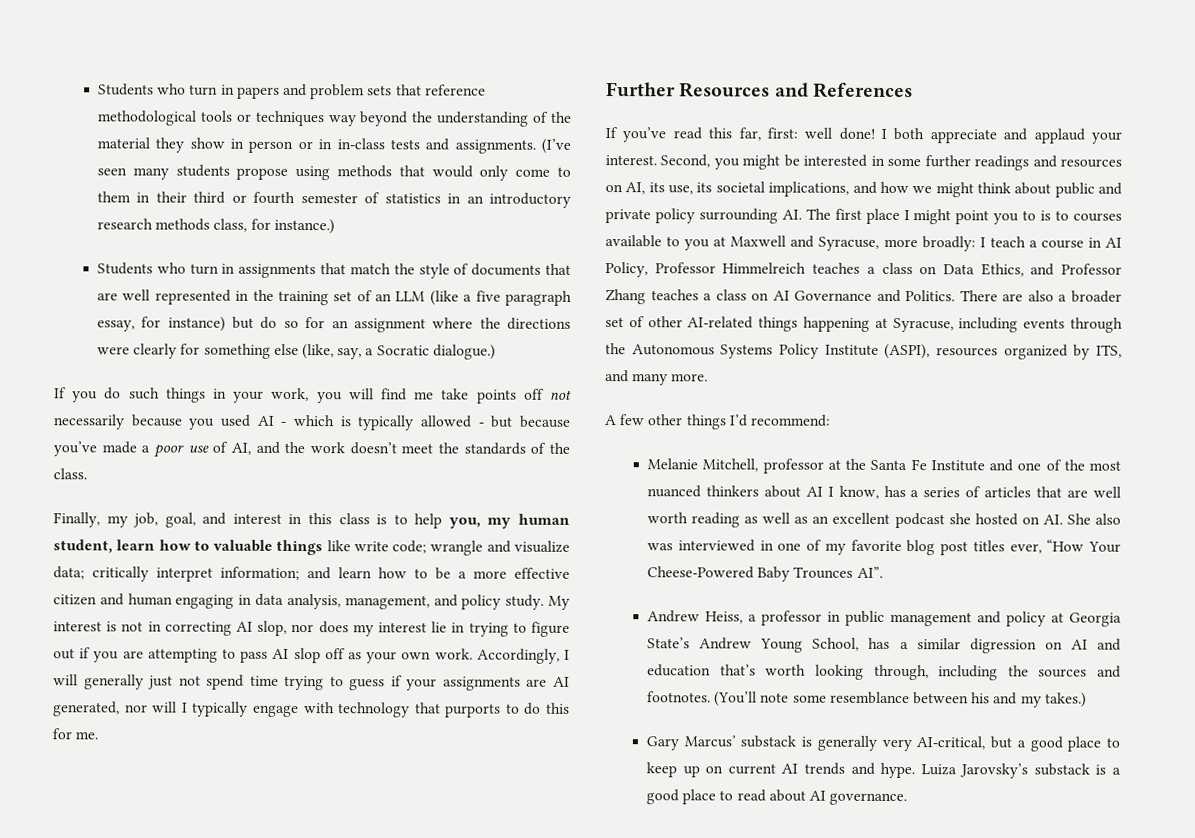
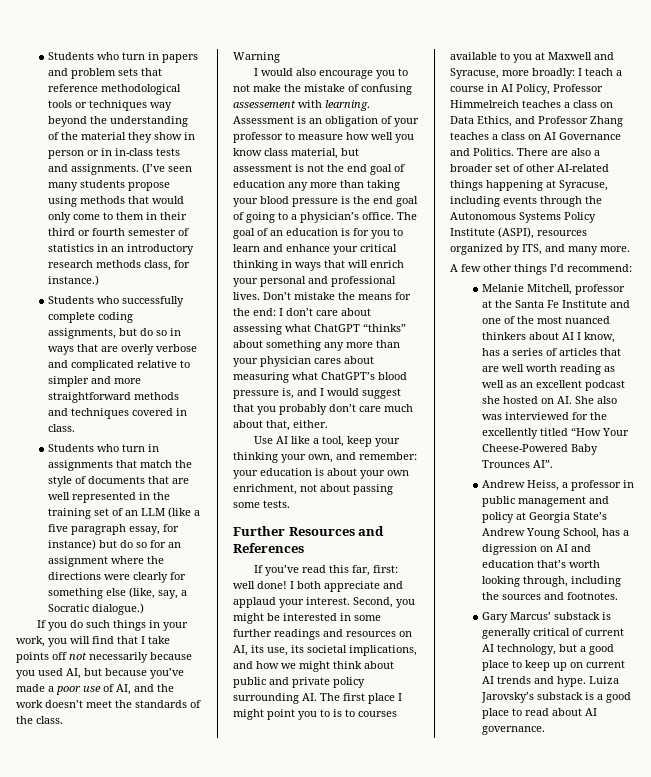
(335, 226) none -> [48,296,185,307] [48,312,134,323] [48,328,182,339] [48,344,198,355] [48,360,191,371] [48,376,142,387] [48,392,180,403] [48,408,188,419] [48,424,76,432] // Students who successfully complete coding assignments, but do so in ways that are overly verbose and complicated relative to simpler and more straightforward methods and techniques covered in class.
[414,391,435,400] me -> [117,636,145,644] that I
[256,414,484,431] AI - which is typically allowed - -> [66,668,81,679] AI,
[53,512,570,529] [53,539,570,556] [53,566,570,582] [53,593,570,610] [53,620,570,637] [53,647,570,664] [53,674,570,691] [53,701,570,718] [52,728,99,740] Finally, my job, goal, and interest in this class is to help you, my human student, learn how to valuable things like write code; wrangle and visualize data; critically interpret information; and learn how to be a more effective citizen and human engaging in data analysis, management, and policy study. My interest is not in correcting AI slop, nor does my interest lie in trying to figure out if you are attempting to pass AI slop off as your own work. Accordingly, I will generally just not spend time trying to guess if your assignments are AI generated, nor will I typically engage with technology that purports to do this for me. -> [233,52,280,63] [253,68,408,79] [233,84,412,95] [233,100,370,111] [233,116,419,127] [233,132,414,143] [233,148,359,159] [233,164,405,175] [233,180,400,191] [233,196,418,207] [233,212,417,223] [233,228,403,239] [233,244,397,255] [233,260,404,271] [233,276,396,287] [233,292,411,300] [233,308,371,316] [233,323,406,335] [233,340,400,351] [233,356,374,367] [233,372,407,383] [233,388,401,399] [233,404,413,415] [233,420,328,431] [253,436,400,447] [233,452,417,463] [233,468,409,479] [233,484,393,495] [233,500,290,508] Warning // I would also encourage you to not make the mistake of confusing assessement with learning. Assessment is an obligation of your professor to measure how well you know class material, but assessment is not the end goal of education any more than taking your blood pressure is the end goal of going to a physician’s office. The goal of an education is for you to learn and enhance your critical thinking in ways that will enrich your personal and professional lives. Don’t mistake the means for the end: I don’t care about assessing what ChatGPT “thinks” about something any more than your physician cares about measuring what ChatGPT’s blood pressure is, and I would suggest that you probably don’t care much about that, either. // Use AI like a tool, keep your thinking your own, and remember: your education is about your own enrichment, not about passing some tests.
[759,539,1042,556] in one of my favorite blog post titles ever, -> [572,412,608,420] [482,428,569,439] for the excellently titled
[916,638,961,650] similar -> (630, 533) none
[714,691,1087,708] (You’ll note some resemblance between his and my takes.) -> (619, 596) none
[881,736,986,752] very AI-critical, -> [533,628,625,636] [482,644,557,655] critical of current AI technology,

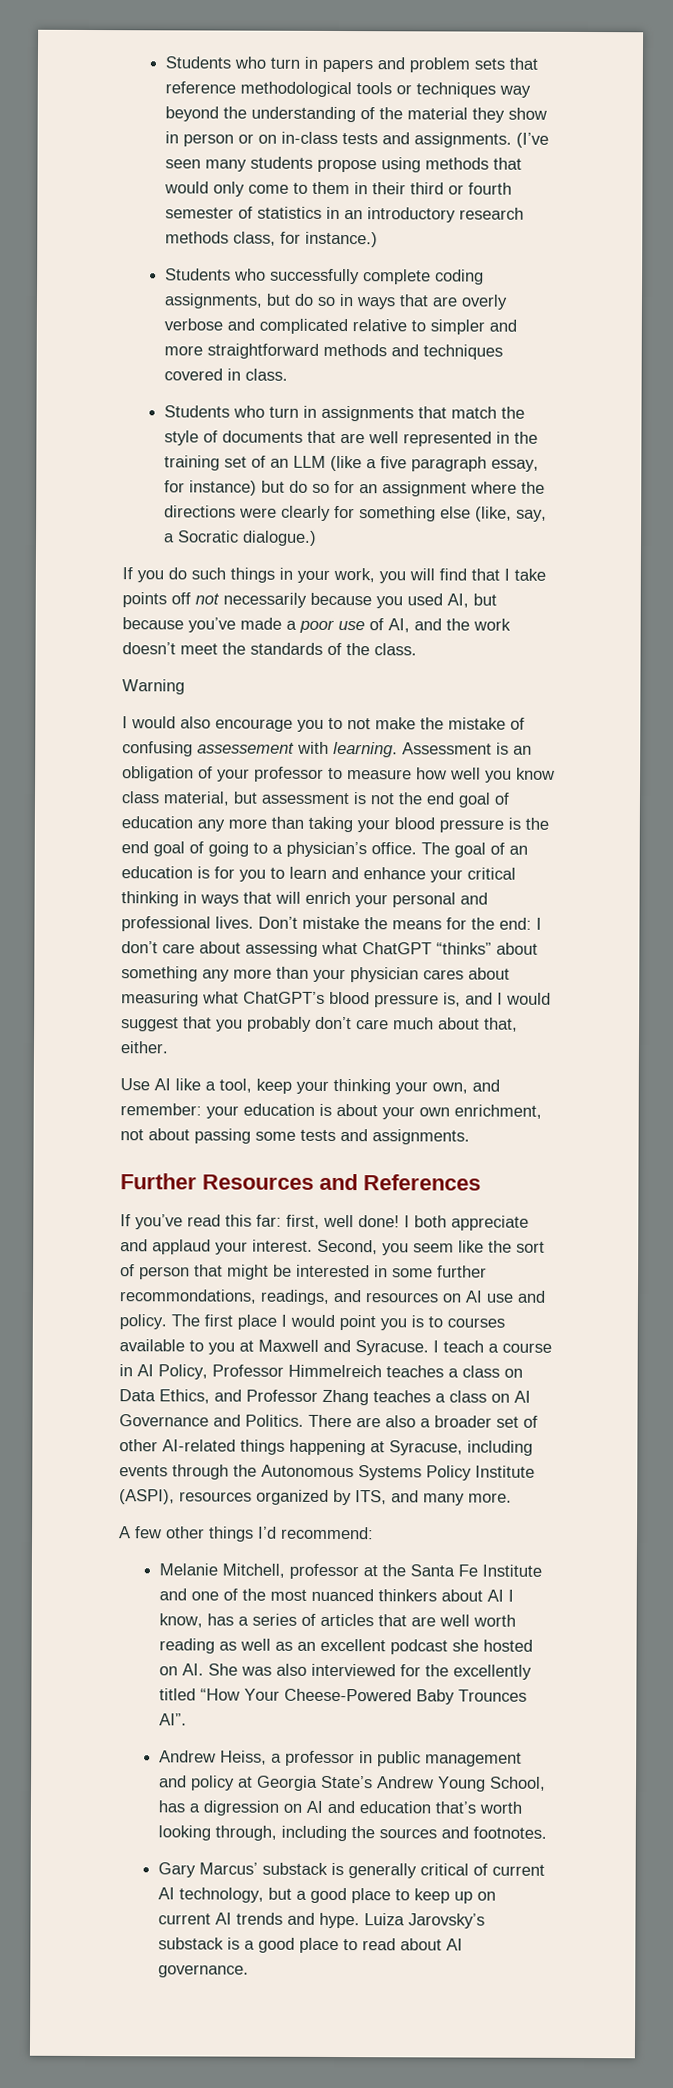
[101,148,113,156] in -> [257,134,277,144] on
[263,500,290,508] tests. -> [300,1129,470,1145] tests and assignments.
[351,565,398,576] far, first: -> [256,1214,320,1229] far: first,
(415, 603) none -> [413,1240,545,1253] [120,1264,223,1280] seem like the sort of person that
[274,629,320,640] readings -> [119,1289,330,1305] recommondations, readings,
[233,645,417,656] [233,661,394,672] [233,677,365,688] [233,693,317,704] AI, its use, its societal implications, and how we might think about public and private policy surrounding AI. -> [465,1290,546,1303] [119,1314,167,1330] AI use and policy.
[233,709,264,720] might -> [290,1314,335,1327] would
[320,709,330,717] to -> (407, 1324) none
[450,68,575,79] Syracuse, more broadly: -> [355,1340,429,1356] Syracuse.
[597,396,618,404] [482,414,503,420] also was -> [240,1663,307,1676] was also

